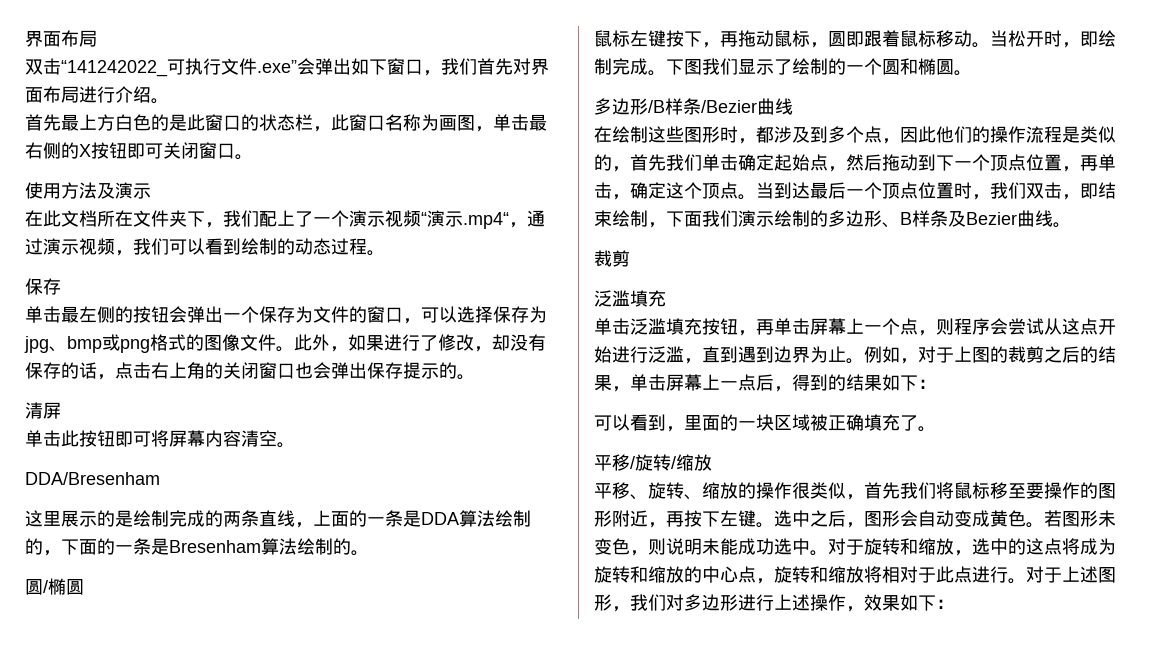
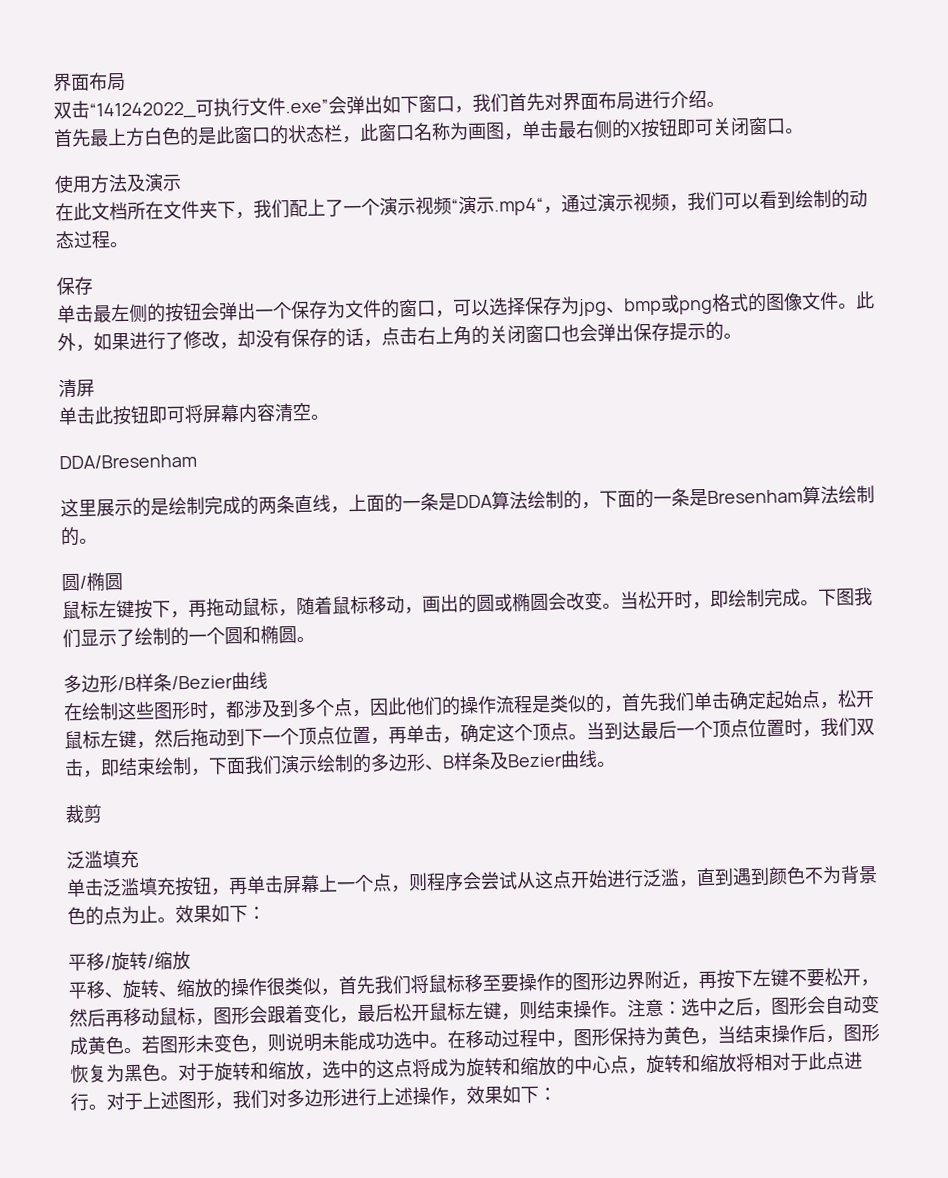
[828,30,882,47] 圆即跟 -> [296,596,315,616] 随
(972, 38) none -> [404,591,603,615] ，画出的圆或椭圆会改变
(846, 169) none -> [837,689,875,708] [64,729,155,750] 松开鼠标左键，
[774,346,1116,364] [594,374,936,392] [594,414,936,432] 边界为止。例如，对于上图的裁剪之后的结果，单击屏幕上一点后，得到的结果如下： // 可以看到，里面的一块区域被正确填充了。 -> [768,865,878,885] [67,904,266,926] 颜色不为背景色的点为止。效果如下：
(612, 518) none -> [608,971,645,990] 边界
[756,522,774,528] 。 -> [788,967,879,988] [69,998,682,1028] 不要松开，然后再移动鼠标，图形会跟着变化，最后松开鼠标左键，则结束操作。注意：
(828, 553) none -> [447,1023,880,1049] [70,1063,179,1084] 在移动过程中，图形保持为黄色，当结束操作后，图形恢复为黑色。

